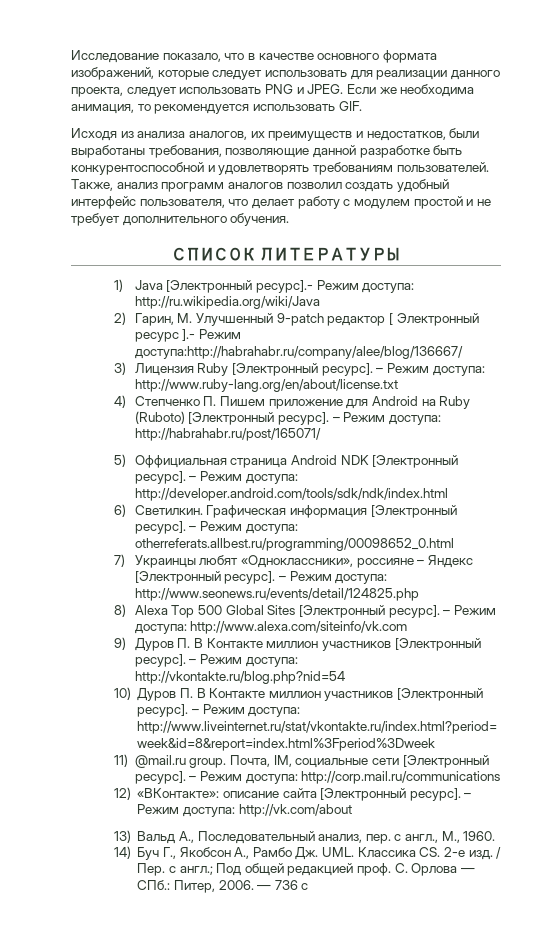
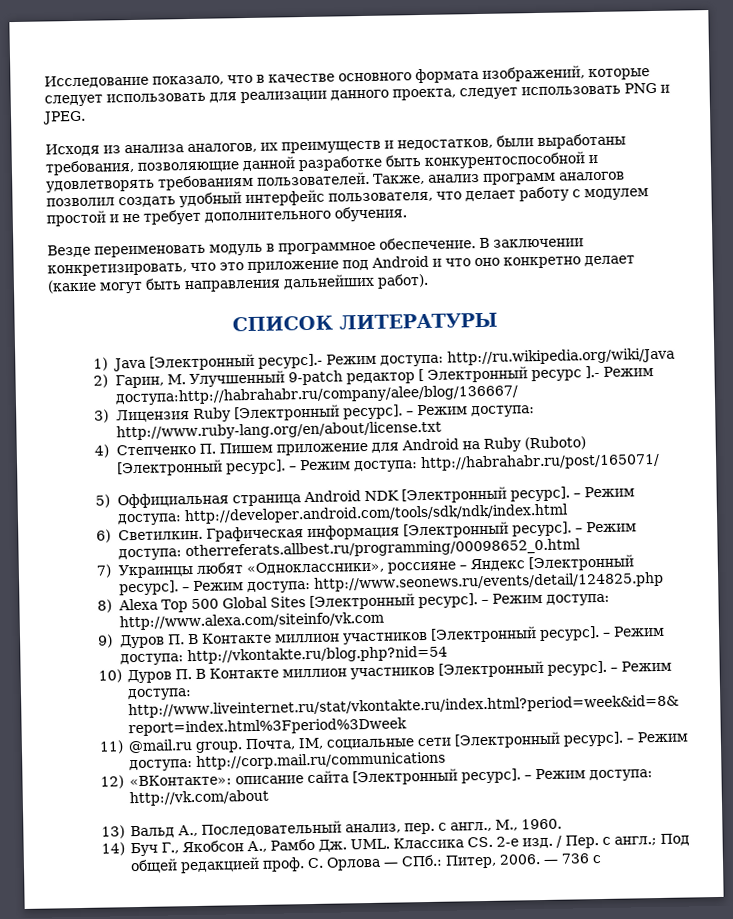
[346,84,475,97] [71,101,362,114] Если же необходима анимация, то рекомендуется использовать GIF. -> (86, 117) none
(290, 219) none -> [47,237,584,258] [47,255,635,277] [47,273,429,294] // Везде переименовать модуль в программное обеспечение. В заключении конкретизировать, что это приложение под Android и что оно конкретно делает (какие могут быть направления дальнейших работ).

